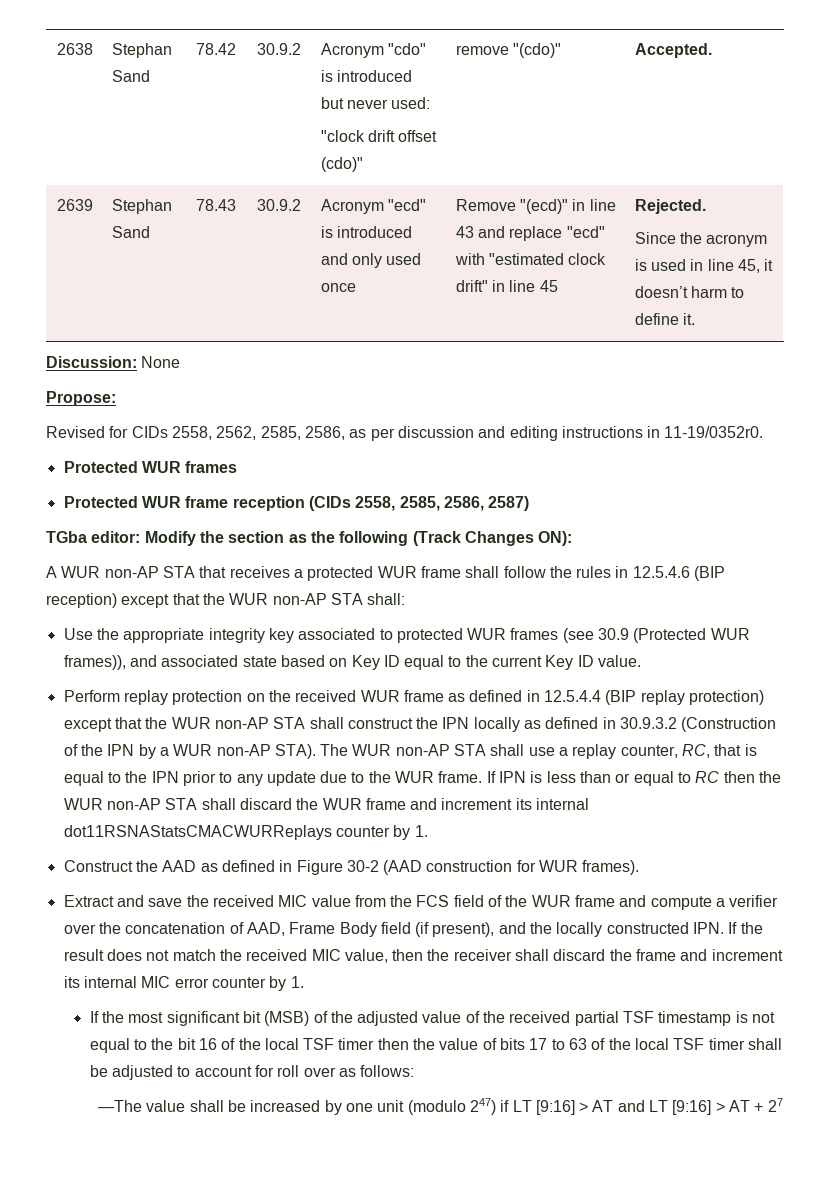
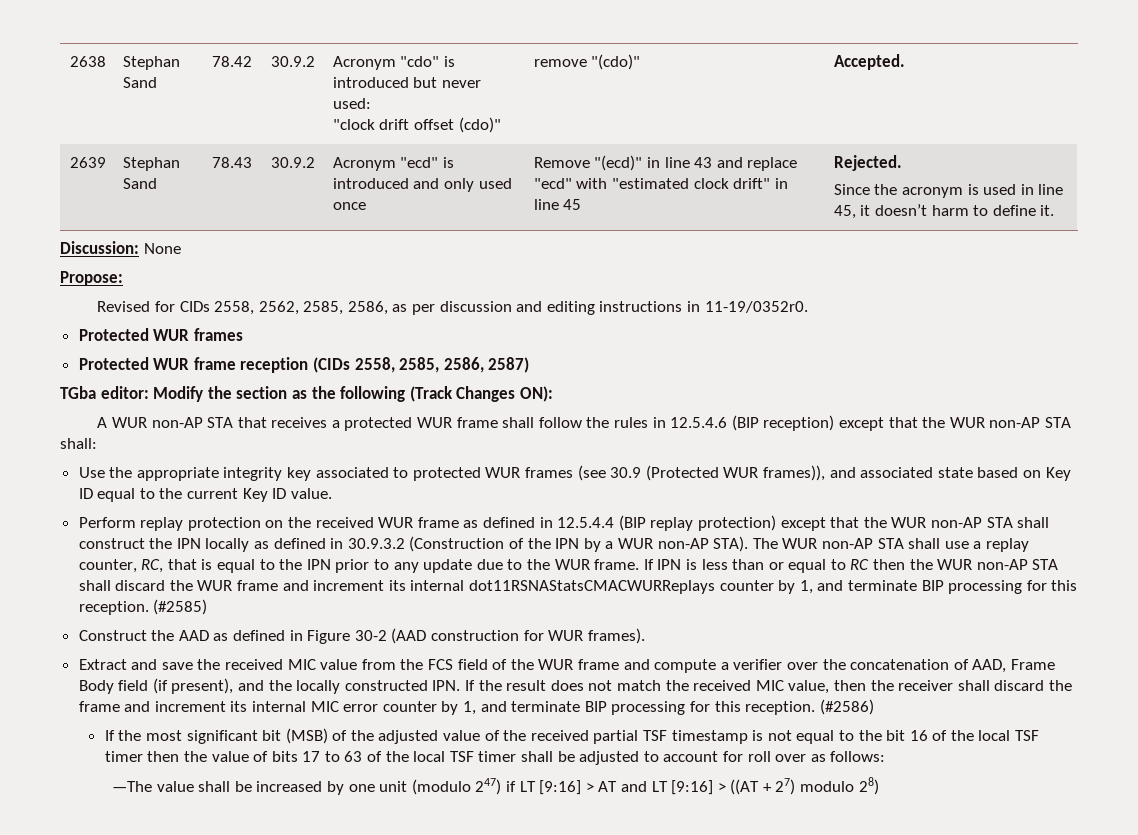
[414,825,428,837] 1. -> [799,580,1078,594] [78,599,208,615] 1, and terminate BIP processing for this reception. (#2585)
[290,976,304,988] 1. -> [463,699,874,715] 1, and terminate BIP processing for this reception. (#2586)
[729,1098,783,1112] AT + 27 -> [730,777,879,795] ((AT + 27) modulo 28)

